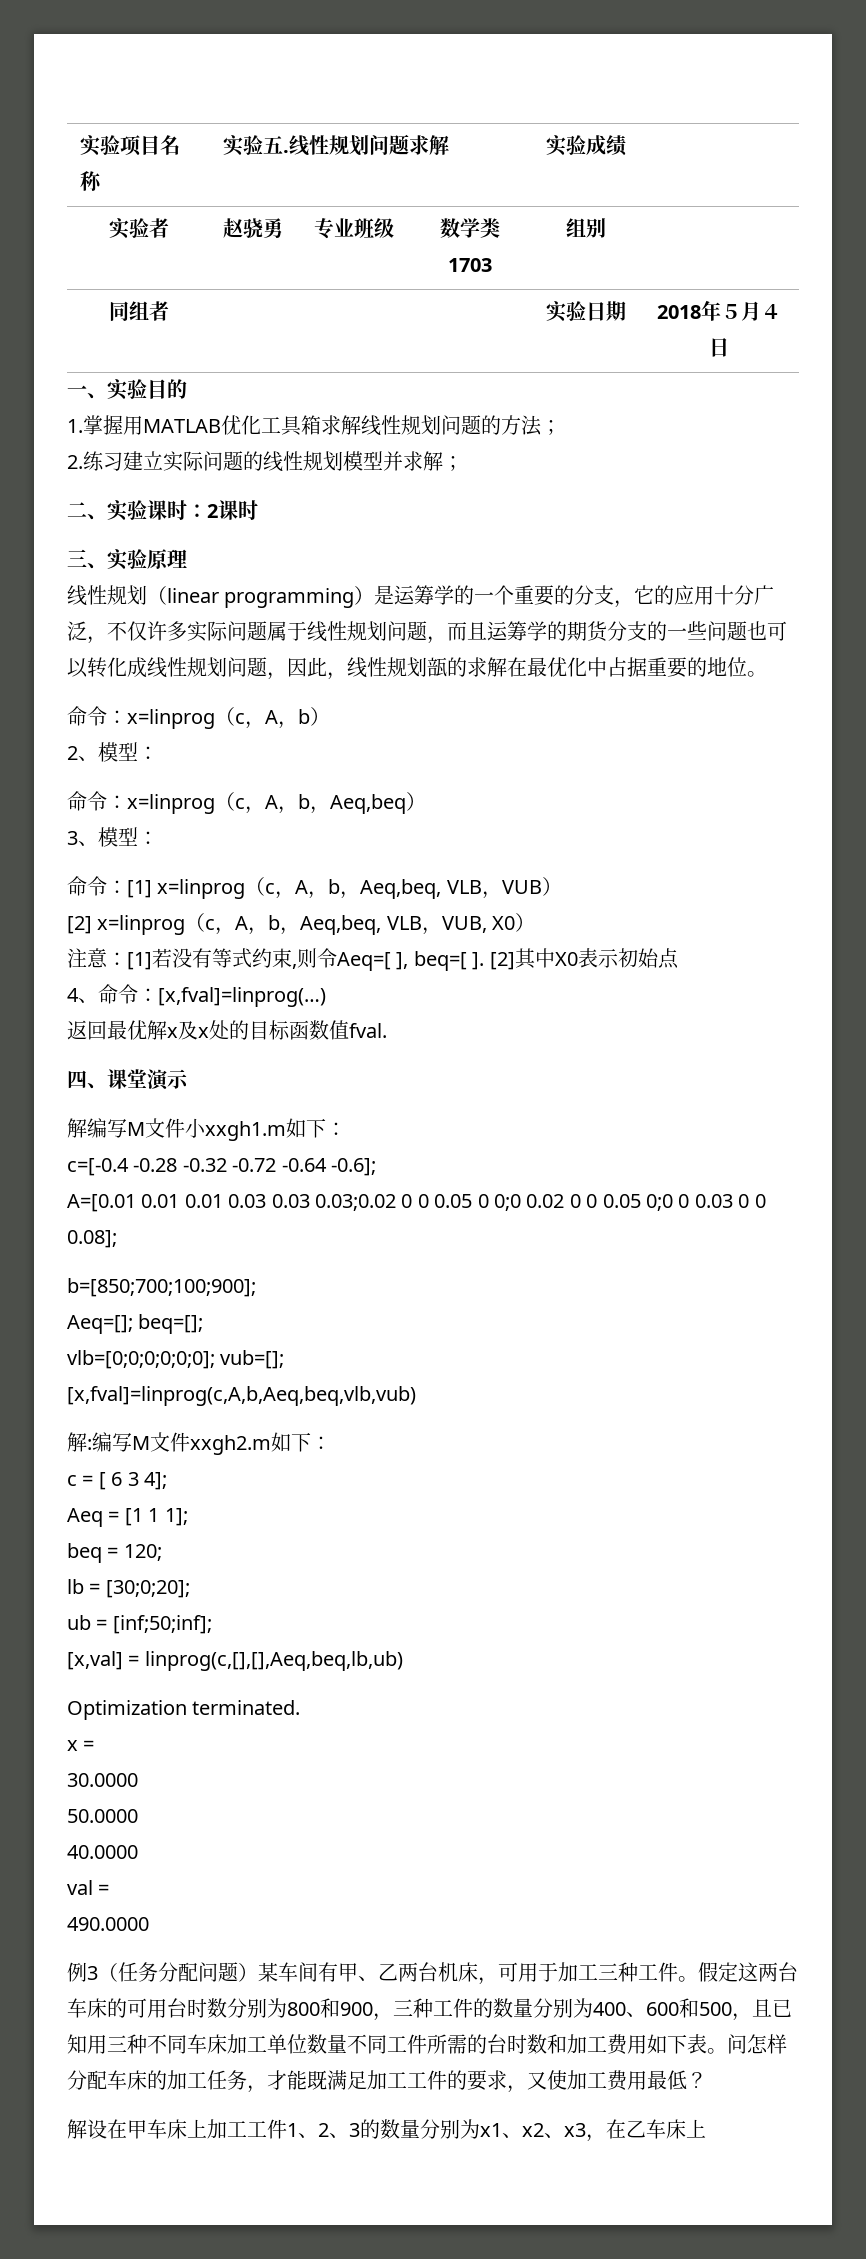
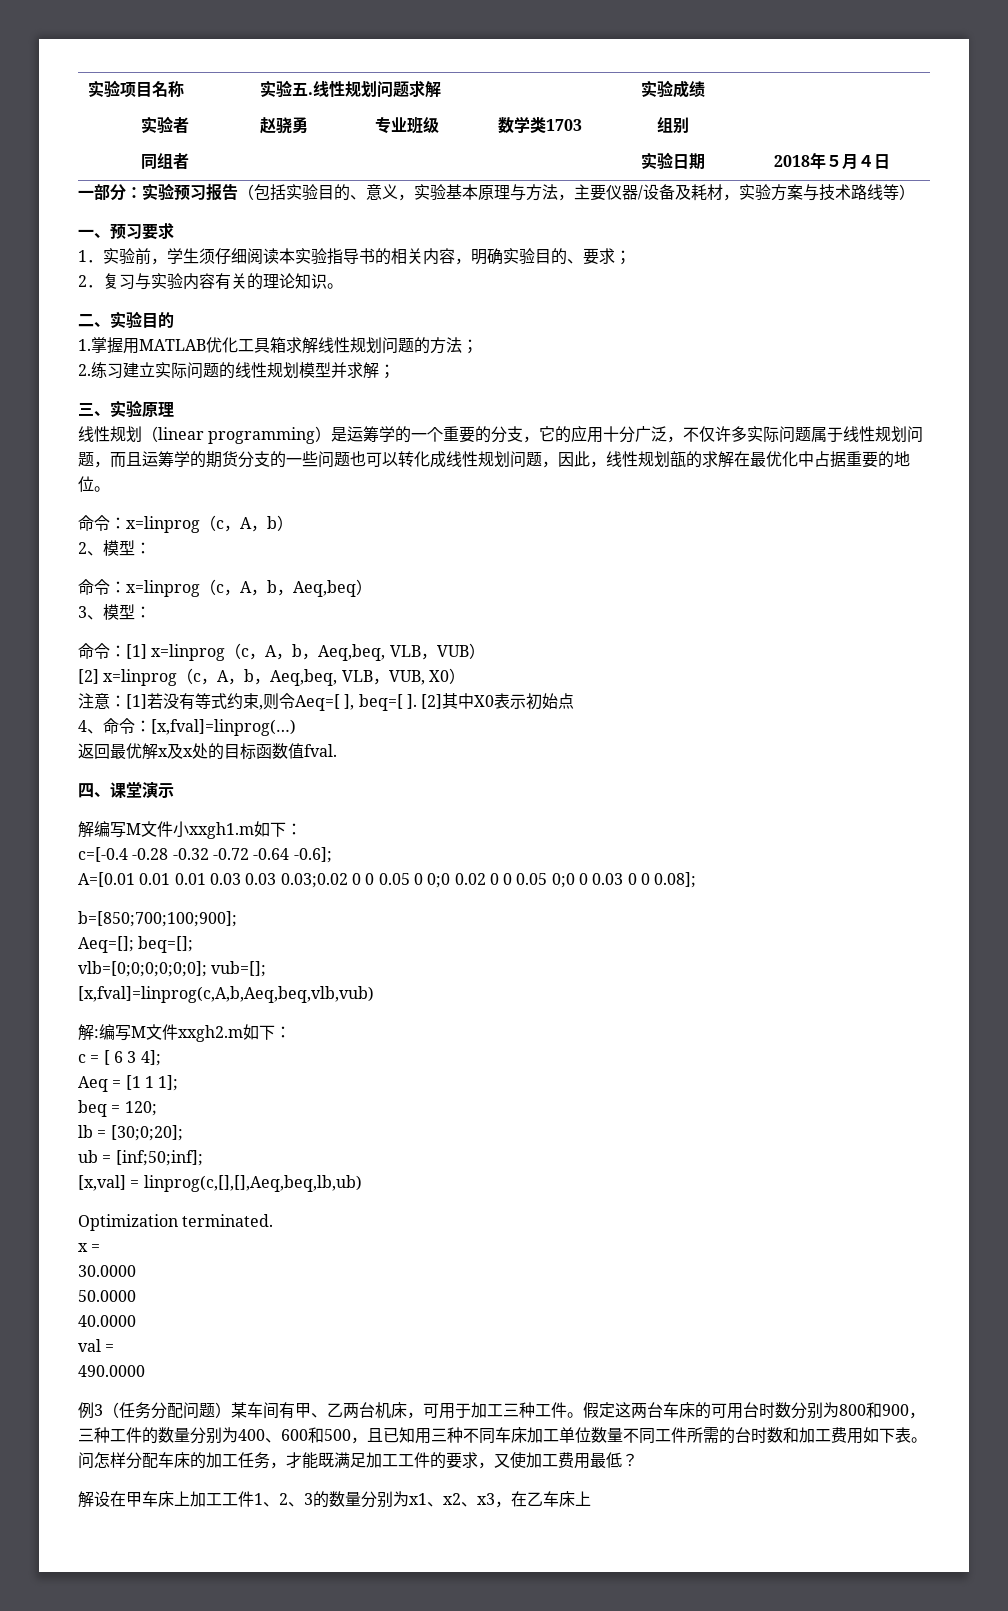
(87, 391) none -> [94,183,915,201] [78,222,174,240] [78,248,631,265] [78,273,343,290] [78,314,94,327] 部分：实验预习报告（包括实验目的、意义，实验基本原理与方法，主要仪器/设备及耗材，实验方案与技术路线等） // 一、预习要求 // 1．实验前，学生须仔细阅读本实验指导书的相关内容，明确实验目的、要求； // 2．复习与实验内容有关的理论知识。 // 二
[67,500,258,521] // 二、实验课时：2课时 -> (395, 371) none

